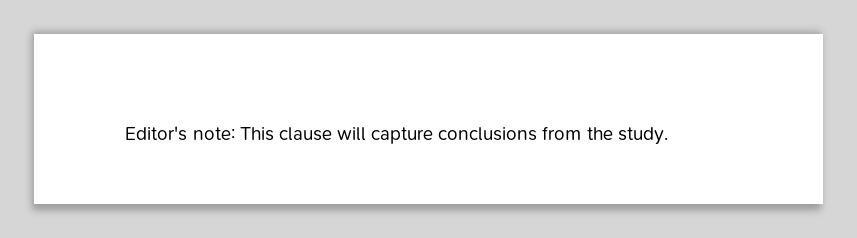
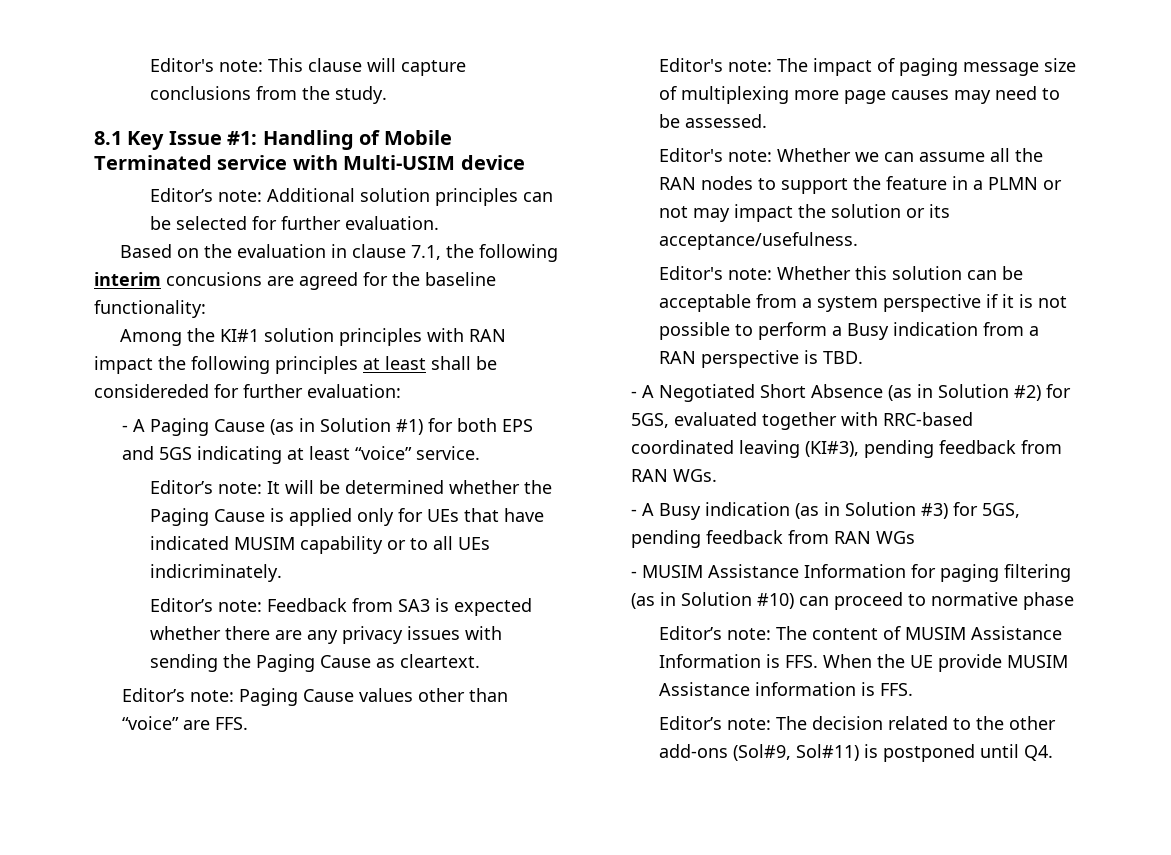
(668, 136) none -> [94,130,453,150] [94,155,525,170] [150,188,554,206] [150,216,440,230] [120,244,559,262] [94,272,496,290] [94,300,206,318] [120,328,507,346] [94,356,497,374] [94,384,401,398] [122,418,534,436] [122,446,481,464] [150,480,553,494] [150,508,545,526] [150,536,491,554] [150,564,283,582] [150,598,533,616] [150,626,503,644] [150,654,481,672] [122,688,509,706] [122,716,249,730] [659,58,1077,76] [659,86,1061,104] [659,114,768,128] [659,148,1044,162] [659,176,1063,194] [659,204,951,222] [659,232,859,250] [659,266,1024,280] [659,294,1068,312] [659,322,1040,340] [659,350,864,368] [631,384,1072,402] [631,412,974,430] [631,440,1063,458] [631,469,718,482] [631,502,1021,520] [631,530,916,548] [631,564,1072,582] [631,592,1075,610] [659,626,1063,640] [659,654,1069,672] [659,682,914,696] [659,716,1057,730] [659,744,1054,762] // 8.1 Key Issue #1: Handling of Mobile Terminated service with Multi-USIM device // Editor’s note: Additional solution principles can be selected for further evaluation. // Based on the evaluation in clause 7.1, the following interim concusions are agreed for the baseline functionality: // Among the KI#1 solution principles with RAN impact the following principles at least shall be considereded for further evaluation: // - A Paging Cause (as in Solution #1) for both EPS and 5GS indicating at least “voice” service. // Editor’s note: It will be determined whether the Paging Cause is applied only for UEs that have indicated MUSIM capability or to all UEs indicriminately. // Editor’s note: Feedback from SA3 is expected whether there are any privacy issues with sending the Paging Cause as cleartext. // Editor’s note: Paging Cause values other than “voice” are FFS. // Editor's note: The impact of paging message size of multiplexing more page causes may need to be assessed. // Editor's note: Whether we can assume all the RAN nodes to support the feature in a PLMN or not may impact the solution or its acceptance/usefulness. // Editor's note: Whether this solution can be acceptable from a system perspective if it is not possible to perform a Busy indication from a RAN perspective is TBD. // - A Negotiated Short Absence (as in Solution #2) for 5GS, evaluated together with RRC-based coordinated leaving (KI#3), pending feedback from RAN WGs. // - A Busy indication (as in Solution #3) for 5GS, pending feedback from RAN WGs // - MUSIM Assistance Information for paging filtering (as in Solution #10) can proceed to normative phase // Editor’s note: The content of MUSIM Assistance Information is FFS. When the UE provide MUSIM Assistance information is FFS. // Editor’s note: The decision related to the other add-ons (Sol#9, Sol#11) is postponed until Q4.

